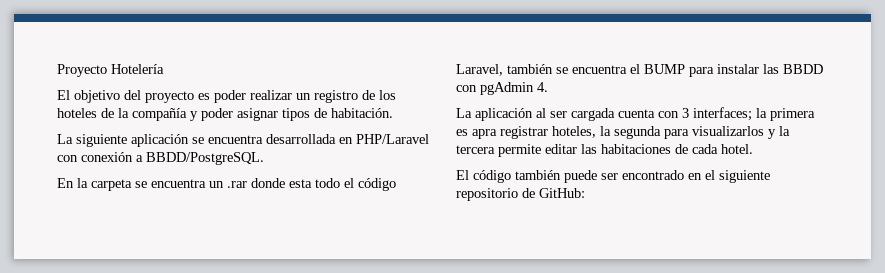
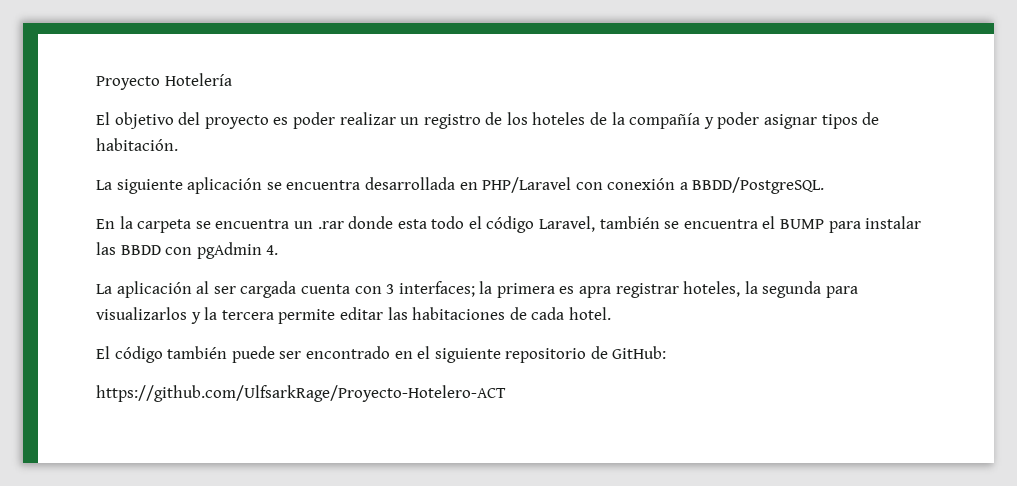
(585, 193) none -> [96,385,506,402] // https://github.com/UlfsarkRage/Proyecto-Hotelero-ACT

